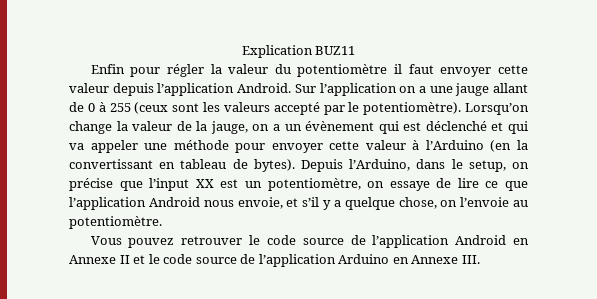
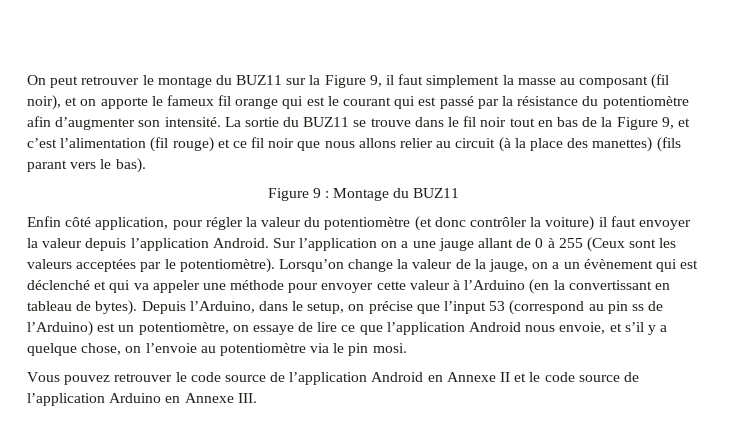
[241,45,313,58] Explication -> [27,74,670,89] [27,95,689,110] [27,116,690,130] [27,137,681,152] [27,158,146,173] [267,188,410,201] On peut retrouver le montage du BUZ11 sur la Figure 9, il faut simplement la masse au composant (fil noir), et on apporte le fameux fil orange qui est le courant qui est passé par la résistance du potentiomètre afin d’augmenter son intensité. La sortie du BUZ11 se trouve dans le fil noir tout en bas de la Figure 9, et c’est l’alimentation (fil rouge) et ce fil noir que nous allons relier au circuit (à la place des manettes) (fils parant vers le bas). // Figure 9 : Montage du
(125, 69) none -> [65,217,169,230] côté application,
(388, 70) none -> [414,216,595,231] (et donc contrôler la voiture)
[497,65,528,74] cette -> [27,238,38,248] la
[134,102,169,114] (ceux -> [586,237,625,252] (Ceux
[273,102,320,115] accepté -> [76,259,137,272] acceptées
[195,179,214,188] XX -> [489,300,664,315] [27,321,93,336] 53 (correspond au pin ss de l’Arduino)
[69,216,162,229] potentiomètre. -> [219,343,407,356] potentiomètre via le pin mosi.

